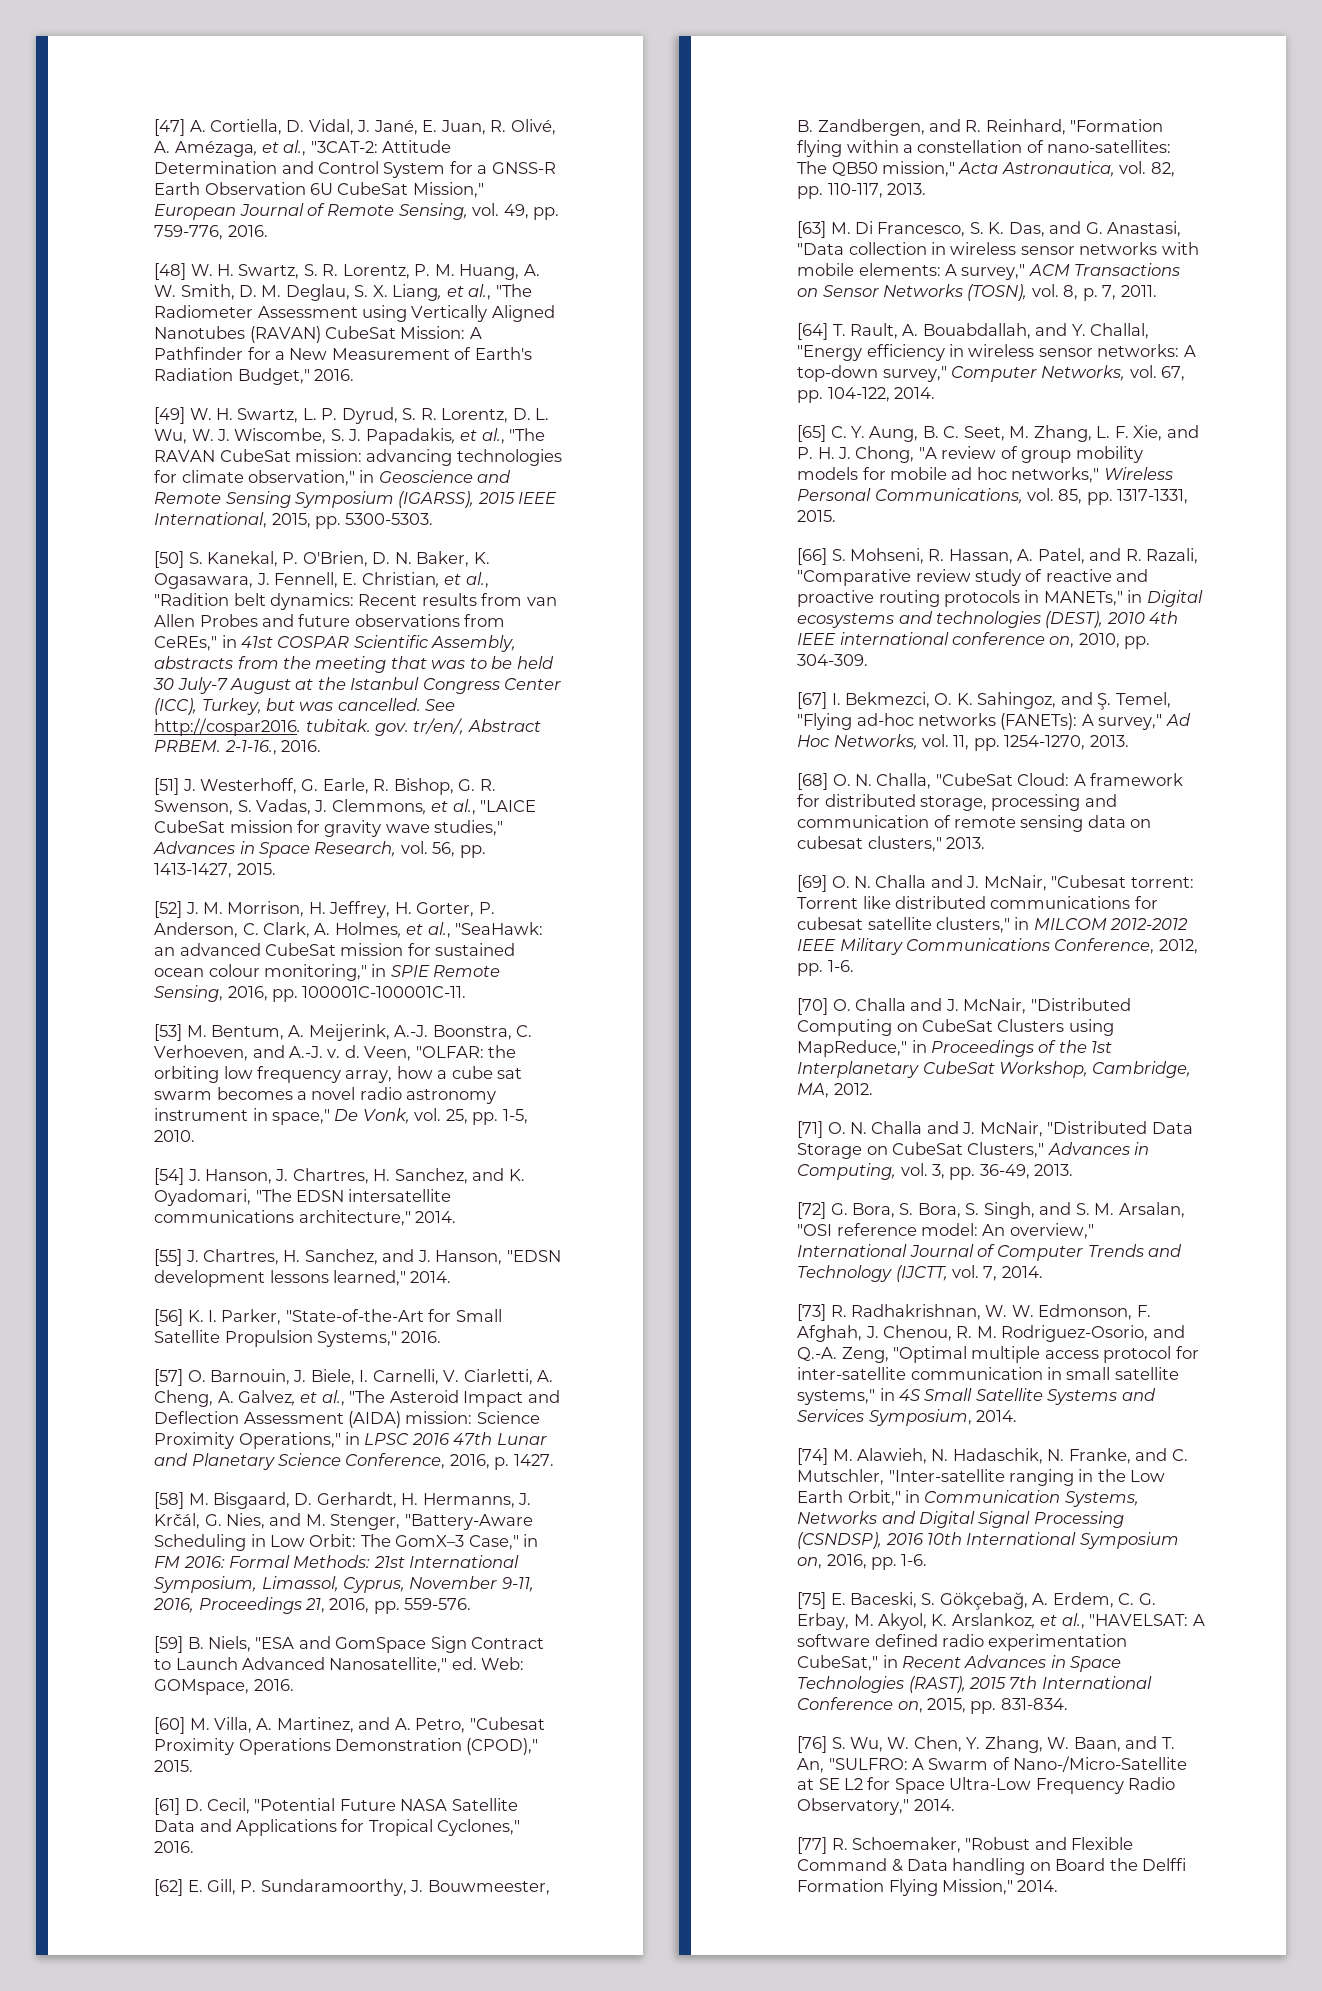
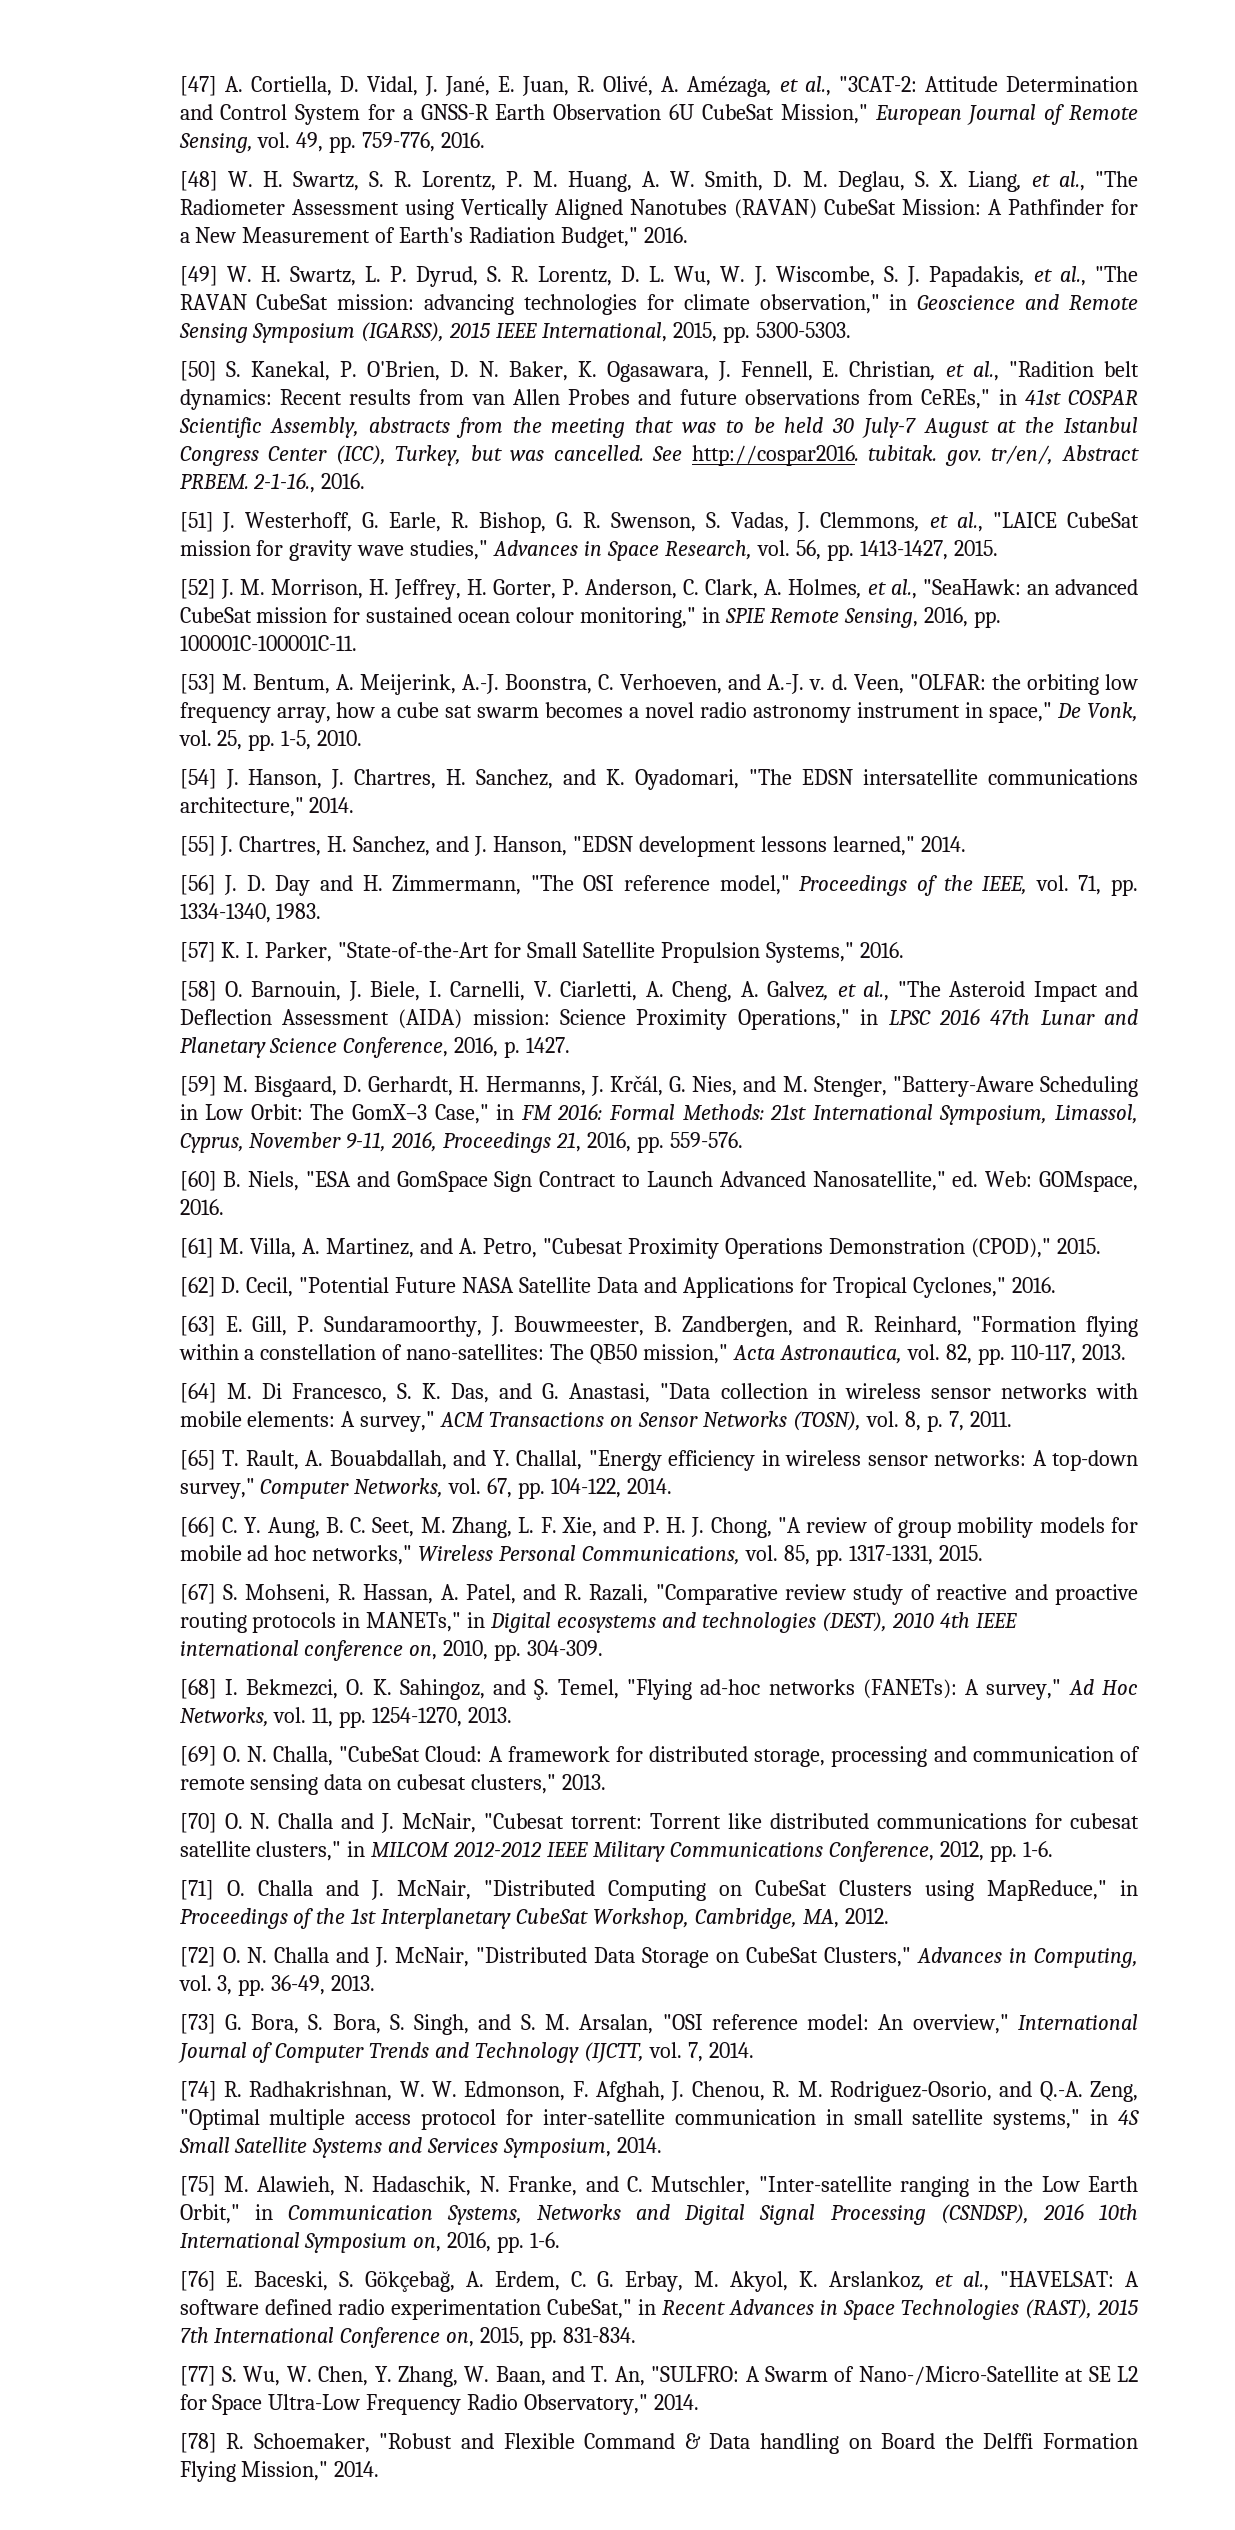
(184, 1317) none -> [224,875,1138,896] [179,903,322,923] [179,942,216,962] J. D. Day and H. Zimmermann, "The OSI reference model," Proceedings of the IEEE, vol. 71, pp. 1334-1340, 1983. // [57]
[154,1369,184,1386] [57] -> [179,981,217,1001] [58]
[154,1492,185,1509] [58] -> [179,1076,217,1096] [59]
[154,1636,184,1653] [59] -> [179,1171,217,1191] [60]
[154,1717,186,1734] [60] -> [179,1238,214,1258] [61]
[154,1798,181,1815] [61] -> [179,1277,216,1297] [62]
[154,1879,184,1896] [62] -> [179,1316,216,1336] [63]
[797,221,827,238] [63] -> [179,1383,217,1403] [64]
[797,323,829,340] [64] -> [179,1450,216,1470] [65]
[797,425,827,442] [65] -> [179,1517,216,1537] [66]
[797,548,828,565] [66] -> [179,1584,216,1604] [67]
[797,692,828,709] [67] -> [179,1679,217,1699] [68]
[797,773,829,790] [68] -> [179,1746,217,1766] [69]
[797,875,828,892] [69] -> [179,1813,217,1833] [70]
[797,998,829,1015] [70] -> [179,1880,214,1900] [71]
[797,1121,824,1138] [71] -> [179,1947,216,1967] [72]
[797,1202,827,1219] [72] -> [179,2014,216,2034] [73]
[797,1304,827,1321] [73] -> [179,2081,217,2101] [74]
[797,1448,829,1465] [74] -> [179,2176,216,2196] [75]
[797,1592,827,1609] [75] -> [179,2271,216,2291] [76]
[797,1736,828,1753] [76] -> [179,2366,216,2386] [77]
[797,1837,828,1854] [77] -> [179,2433,217,2453] [78]

